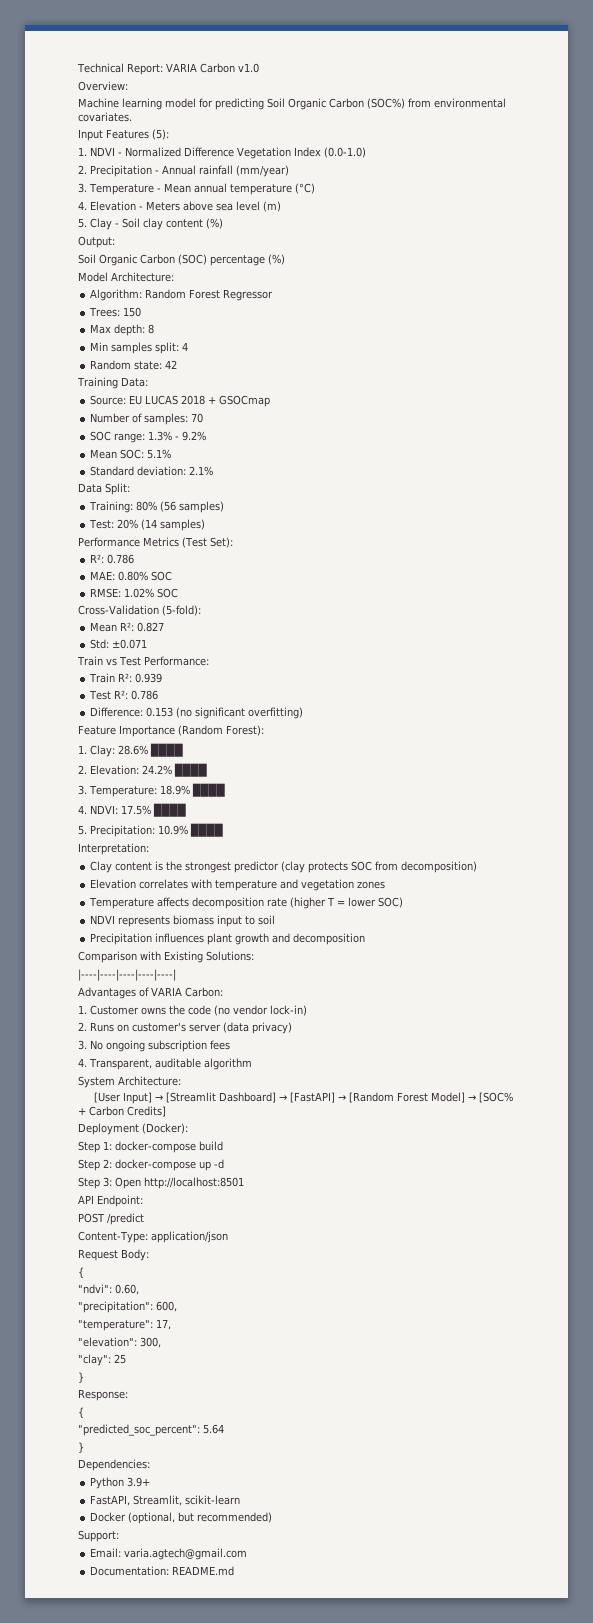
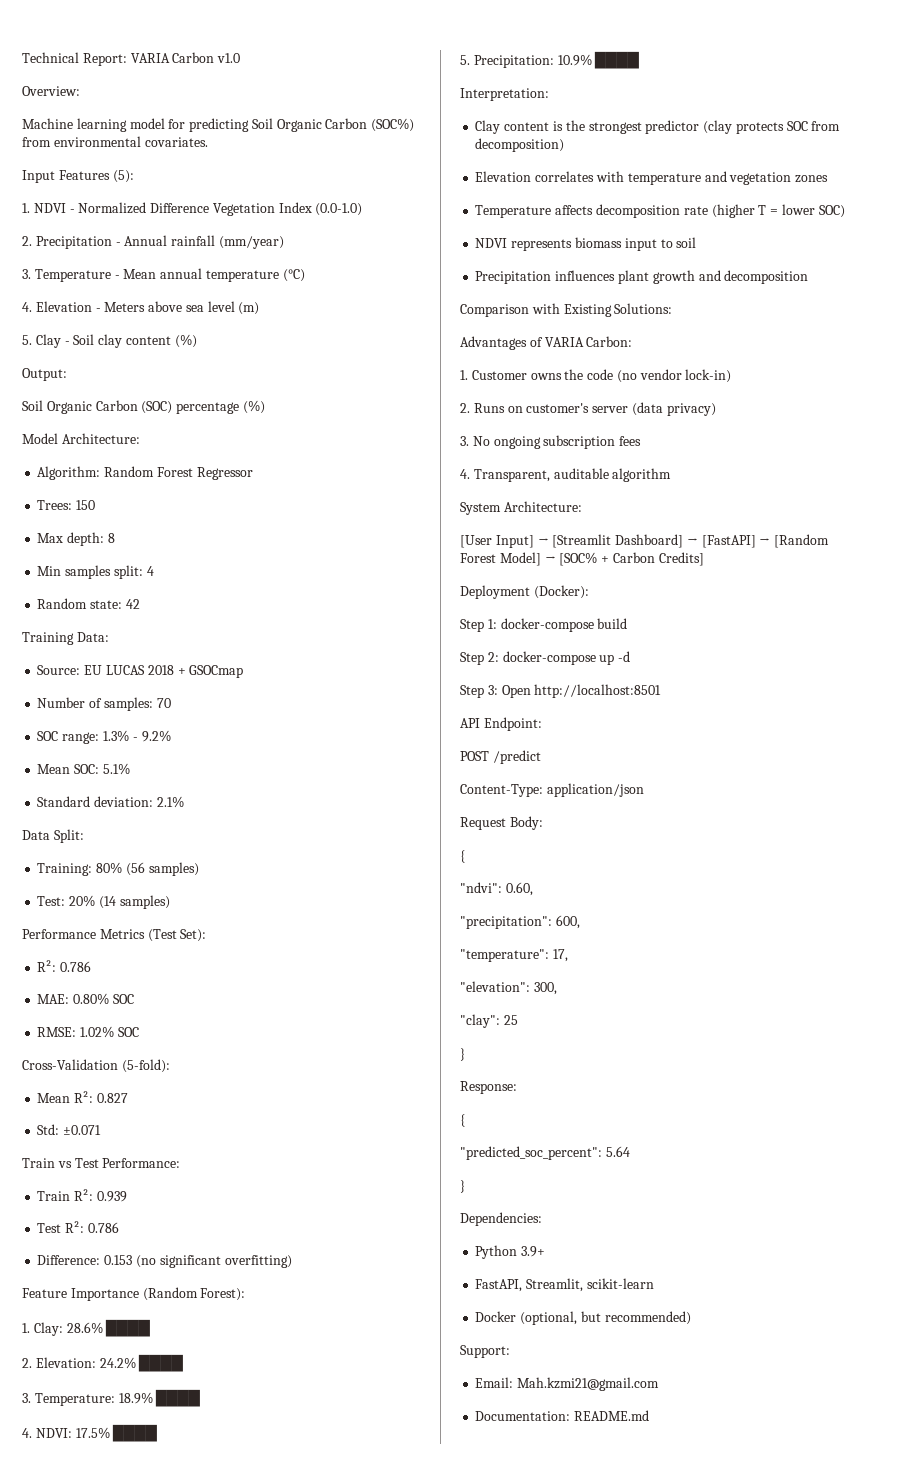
[78,969,176,981] // |----|----|----|----|----| -> (673, 308) none
[124,1548,248,1560] varia.agtech@gmail.com -> [517,1377,660,1391] Mah.kzmi21@gmail.com

